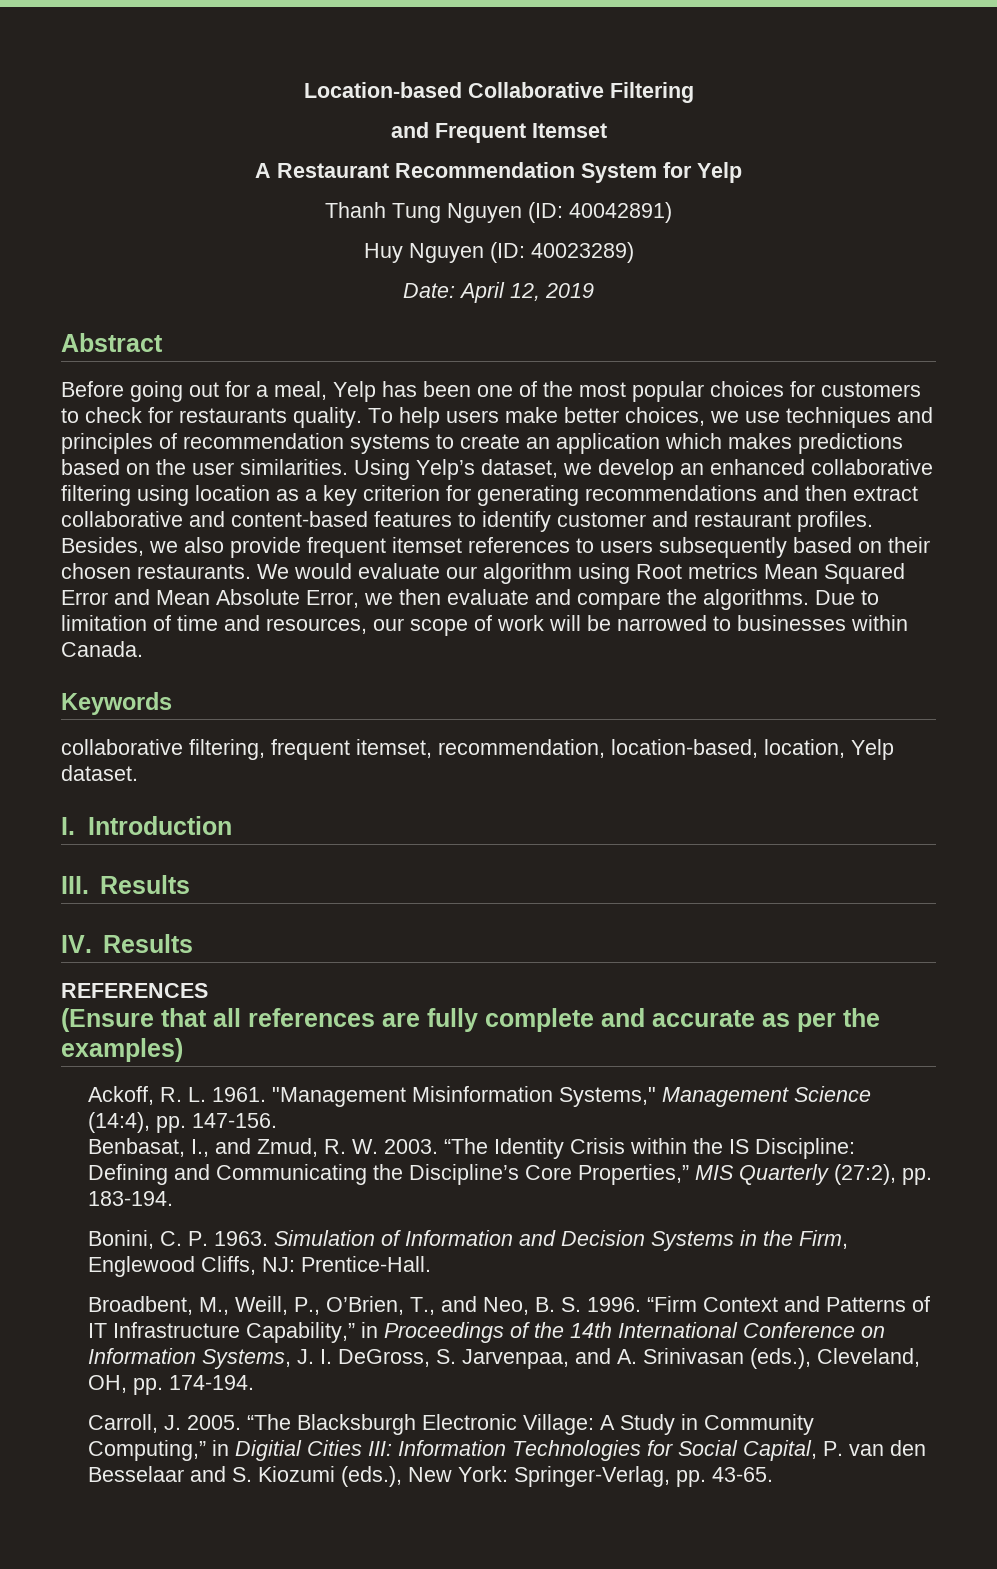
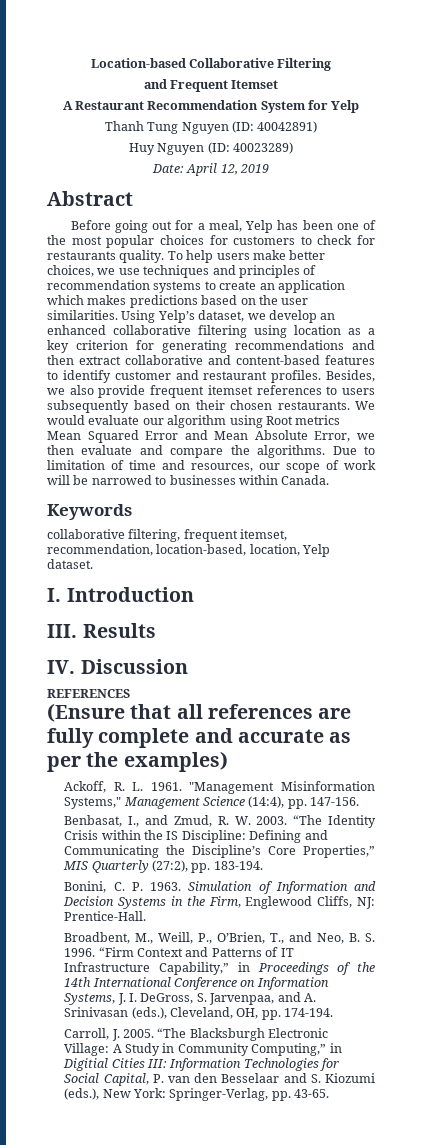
[102,934,193,953] Results -> [81,659,189,674] Discussion

